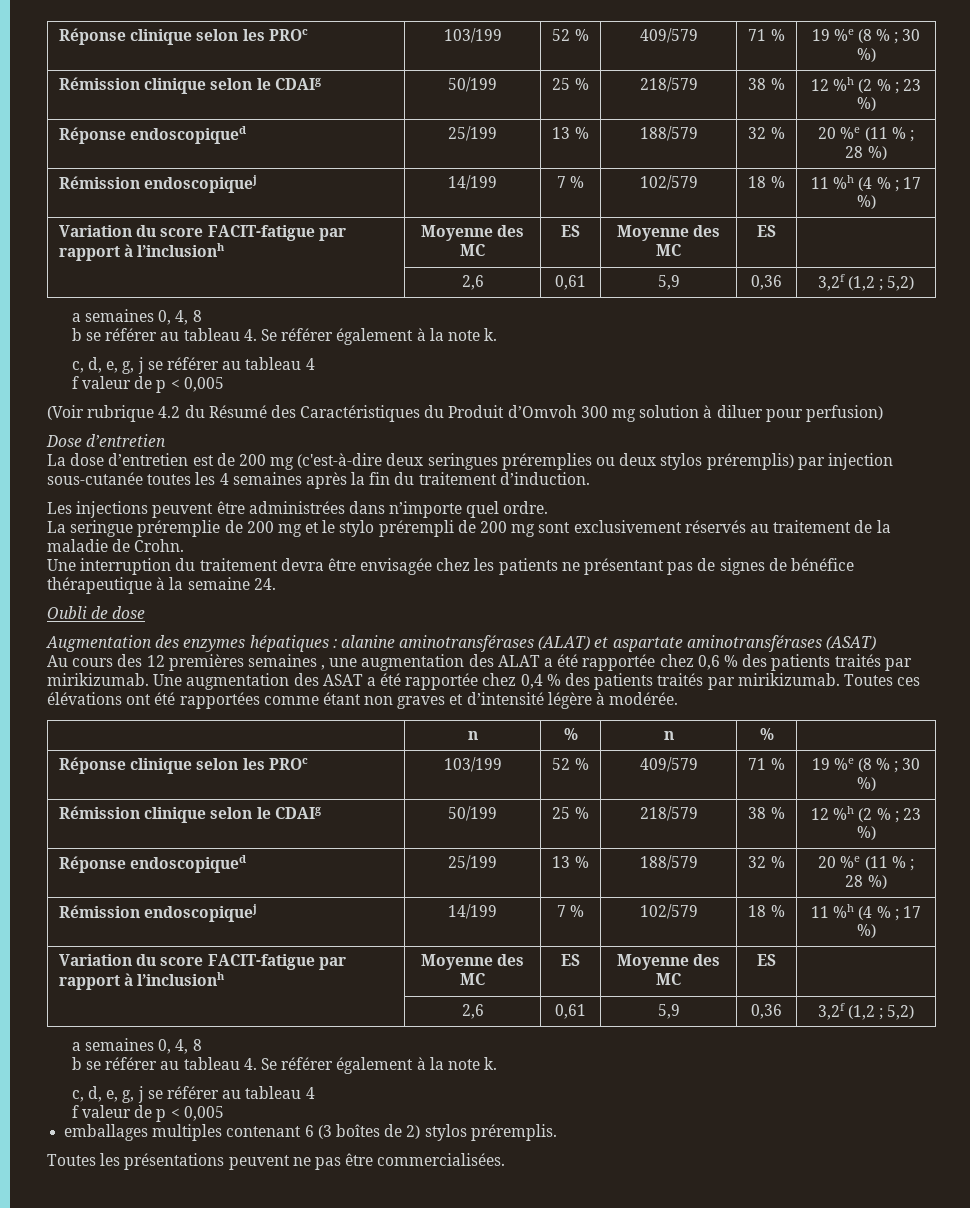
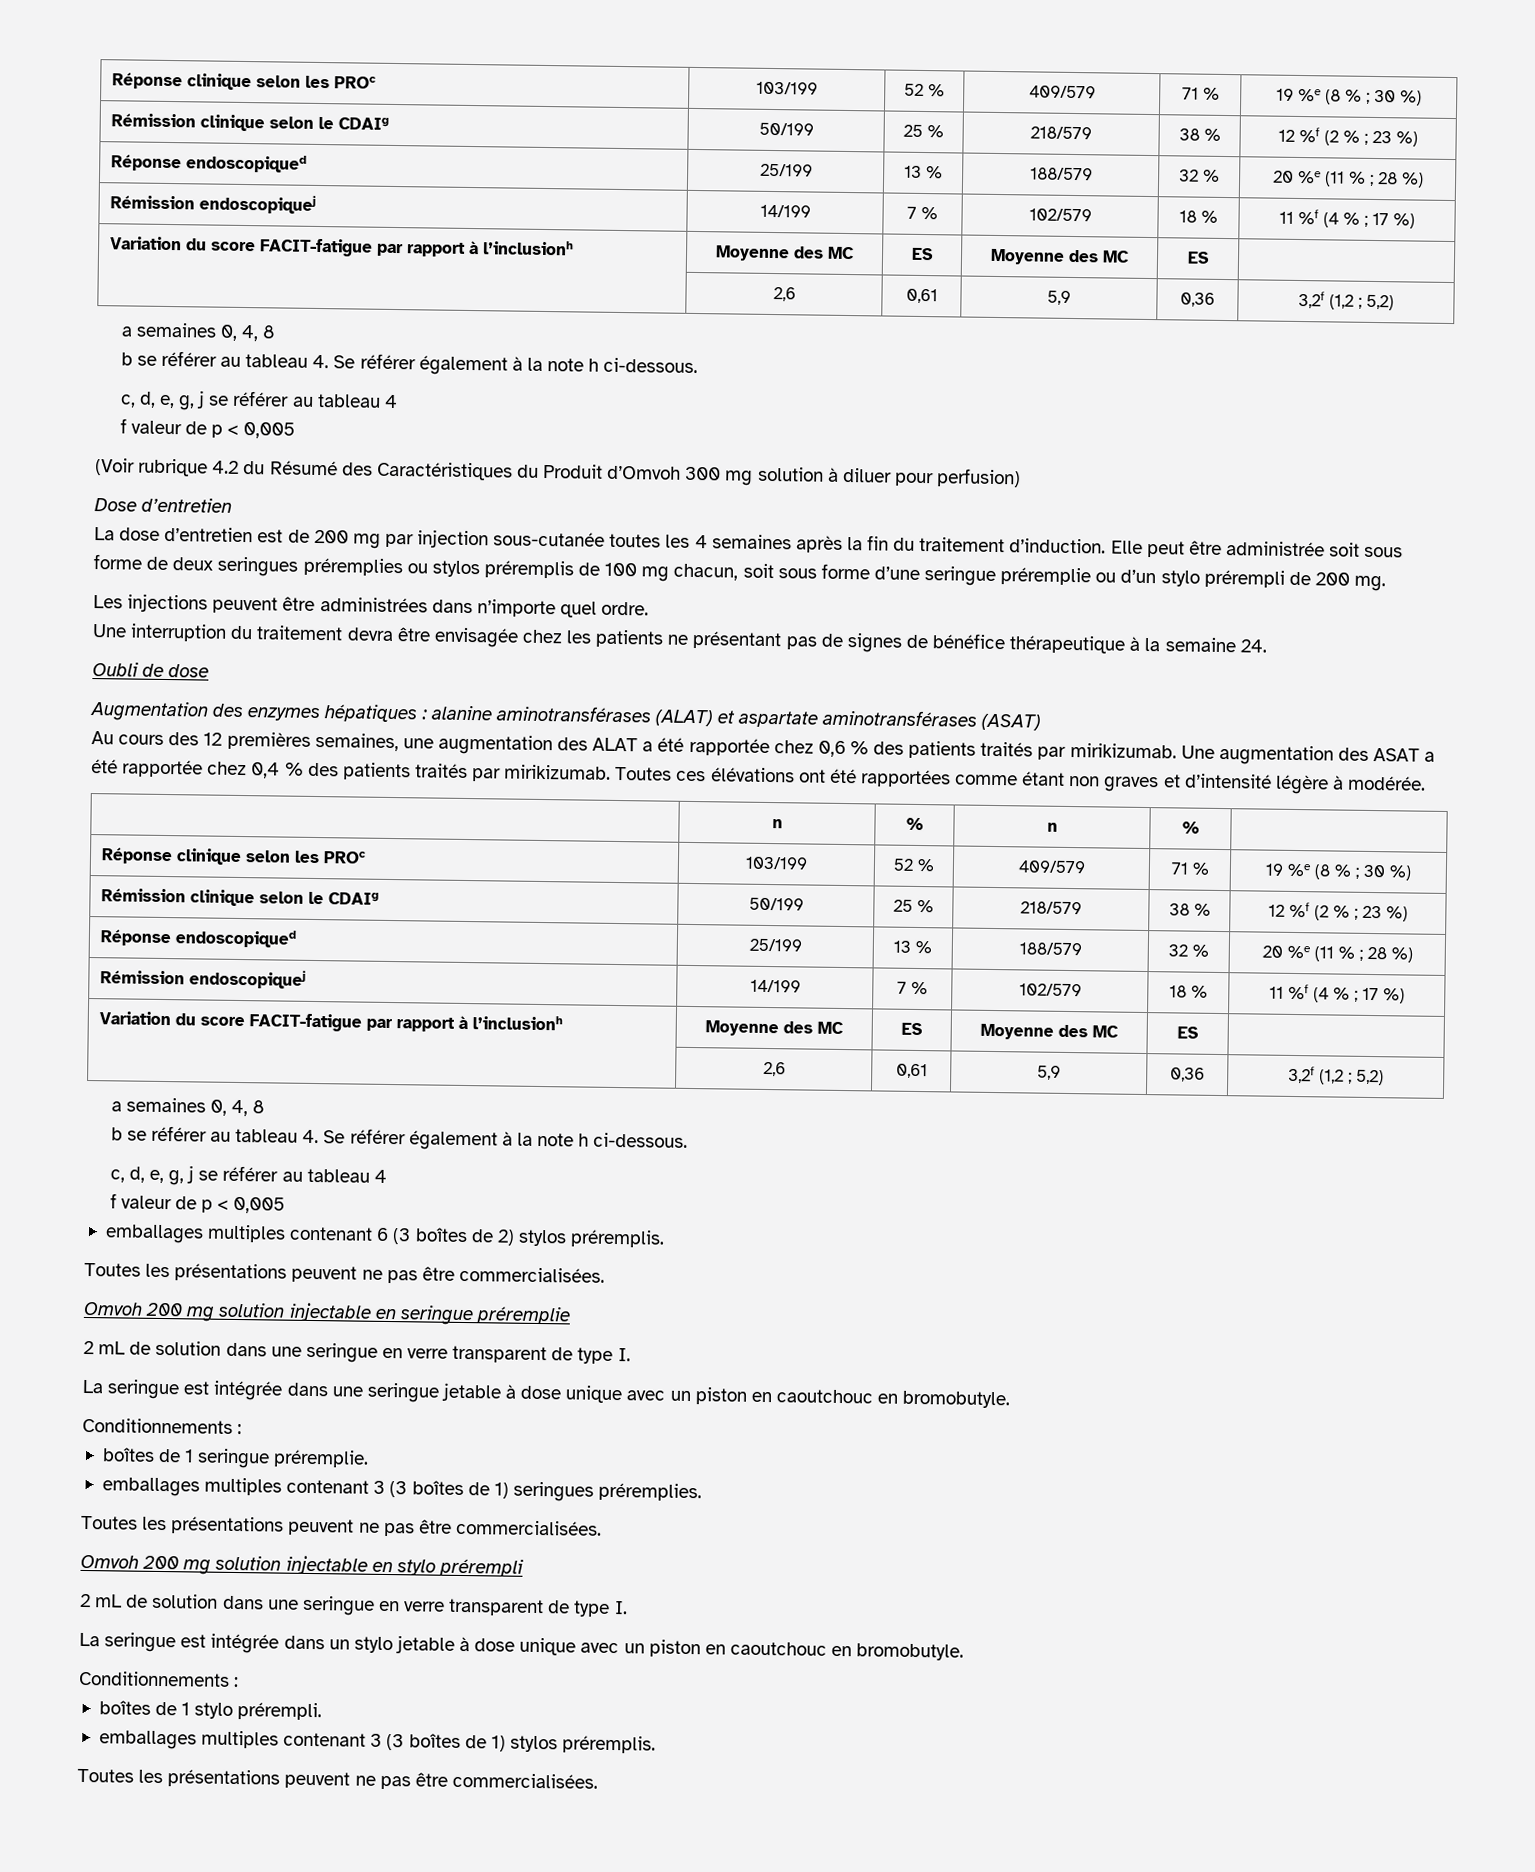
[833,77,855,91] %h -> [1299,126,1320,143] %f
[833,175,855,189] %h -> [1298,208,1319,225] %f
[484,328,498,341] k. -> [588,357,699,374] h ci-dessous.
[297,453,794,470] (c'est-à-dire deux seringues préremplies ou deux stylos préremplis) -> (381, 541) none
(590, 478) none -> [1110,540,1404,558] [93,554,1387,592] Elle peut être administrée soit sous forme de deux seringues préremplies ou stylos préremplis de 100 mg chacun, soit sous forme d’une seringue préremplie ou d’un stylo prérempli de 200 mg.
[47,520,891,537] [47,539,185,552] // La seringue préremplie de 200 mg et le stylo prérempli de 200 mg sont exclusivement réservés au traitement de la maladie de Crohn. -> (650, 608) none
[247,654,326,670] semaines , -> [314,732,399,752] semaines,
[833,806,855,820] %h -> [1289,901,1310,918] %f
[833,904,855,918] %h -> [1288,983,1309,1000] %f
[484,1057,498,1070] k. -> [578,1132,689,1148] h ci-dessous.
(506, 1159) none -> [83,1301,571,1326] [83,1340,631,1364] [82,1379,1011,1409] [82,1417,243,1435] [101,1447,370,1469] [101,1477,703,1502] [81,1515,602,1537] [80,1554,524,1577] [80,1593,628,1617] [79,1632,965,1661] [79,1670,240,1688] [98,1700,323,1721] [98,1730,657,1754] [77,1768,598,1790] // Omvoh 200 mg solution injectable en seringue préremplie // 2 mL de solution dans une seringue en verre transparent de type I. // La seringue est intégrée dans une seringue jetable à dose unique avec un piston en caoutchouc en bromobutyle. // Conditionnements : // boîtes de 1 seringue préremplie. // emballages multiples contenant 3 (3 boîtes de 1) seringues préremplies. // Toutes les présentations peuvent ne pas être commercialisées. // Omvoh 200 mg solution injectable en stylo prérempli // 2 mL de solution dans une seringue en verre transparent de type I. // La seringue est intégrée dans un stylo jetable à dose unique avec un piston en caoutchouc en bromobutyle. // Conditionnements : // boîtes de 1 stylo prérempli. // emballages multiples contenant 3 (3 boîtes de 1) stylos préremplis. // Toutes les présentations peuvent ne pas être commercialisées.

